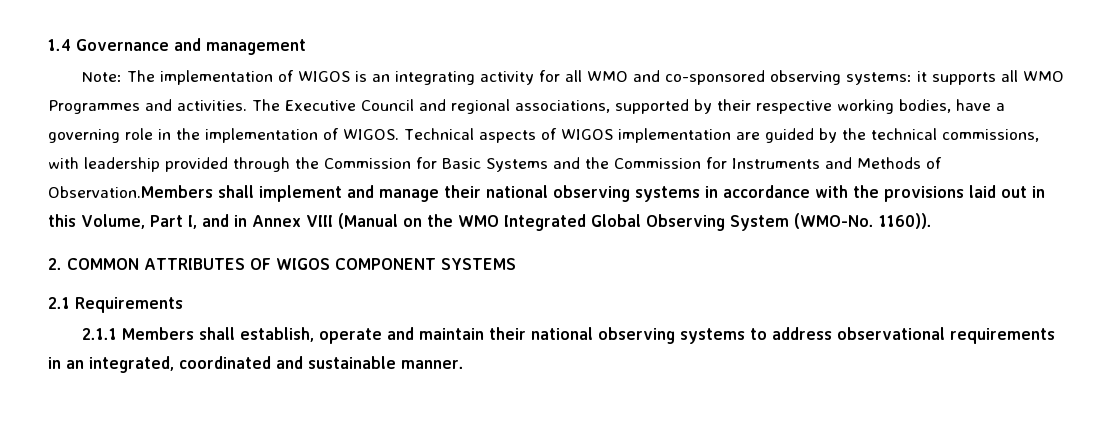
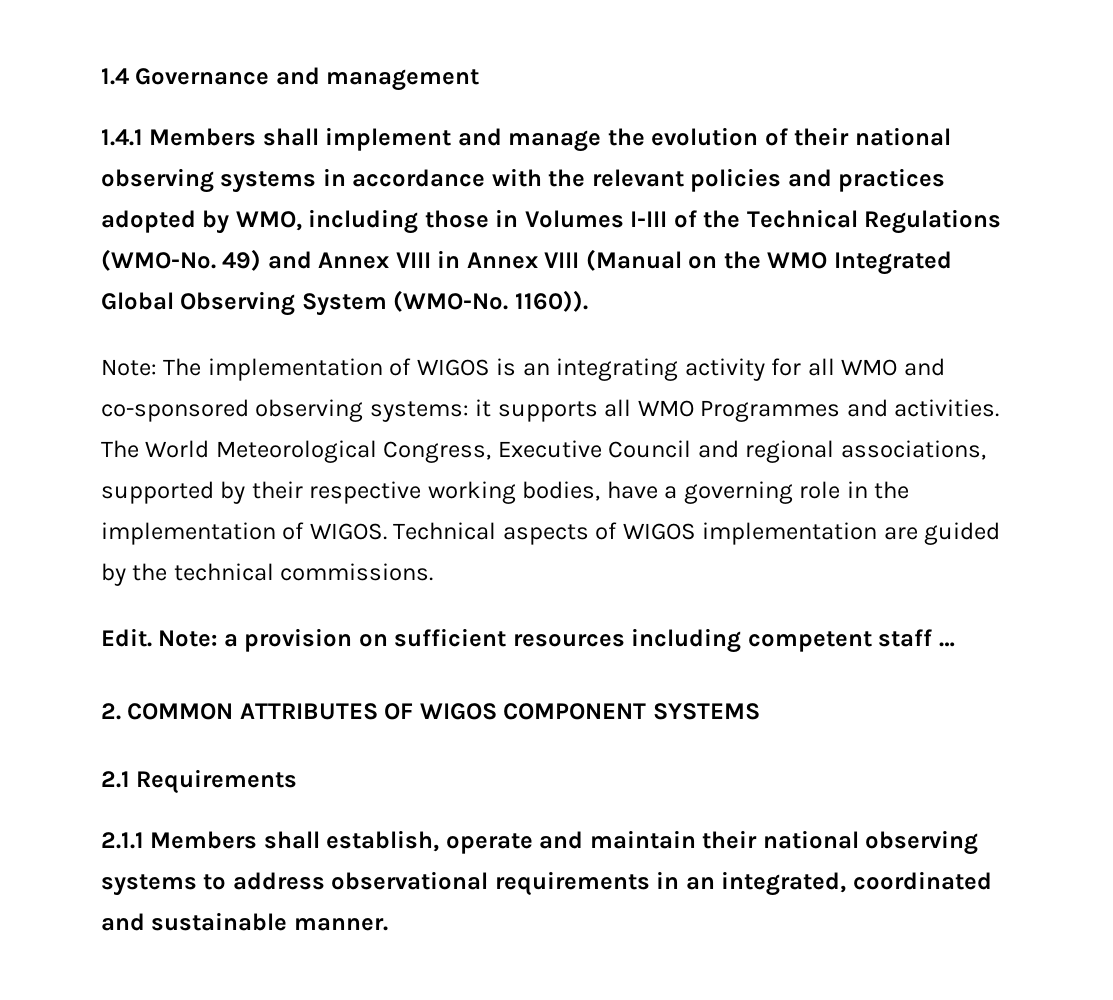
(306, 47) none -> [101,127,951,152] [101,168,946,193] [101,209,1002,234] [101,249,952,275] [101,290,588,316] // 1.4.1 Members shall implement and manage the evolution of their national observing systems in accordance with the relevant policies and practices adopted by WMO, including those in Volumes I-III of the Technical Regulations (WMO-No. 49) and Annex VIII in Annex VIII (Manual on the WMO Integrated Global Observing System (WMO-No. 1160)).
(280, 105) none -> [145,440,492,463] World Meteorological Congress,
[941,129,1039,142] [48,157,942,172] [48,185,1045,202] [48,213,932,231] commissions, with leadership provided through the Commission for Basic Systems and the Commission for Instruments and Methods of Observation.Members shall implement and manage their national observing systems in accordance with the provisions laid out in this Volume, Part I, and in Annex VIII (Manual on the WMO Integrated Global Observing System (WMO-No. 1160)). -> [280,563,434,581] [101,628,955,653] commissions. // Edit. Note: a provision on sufficient resources including competent staff …

